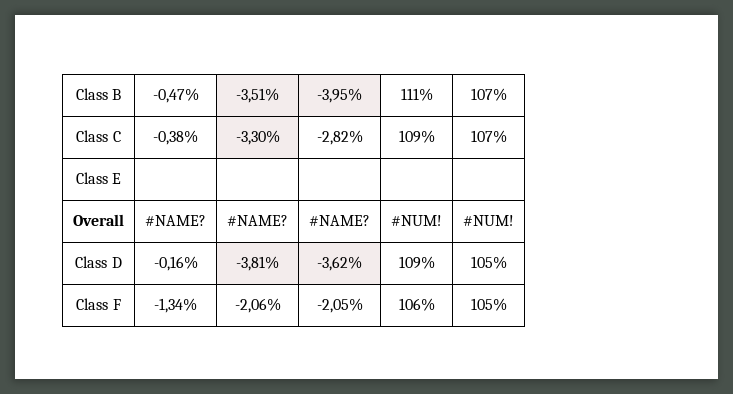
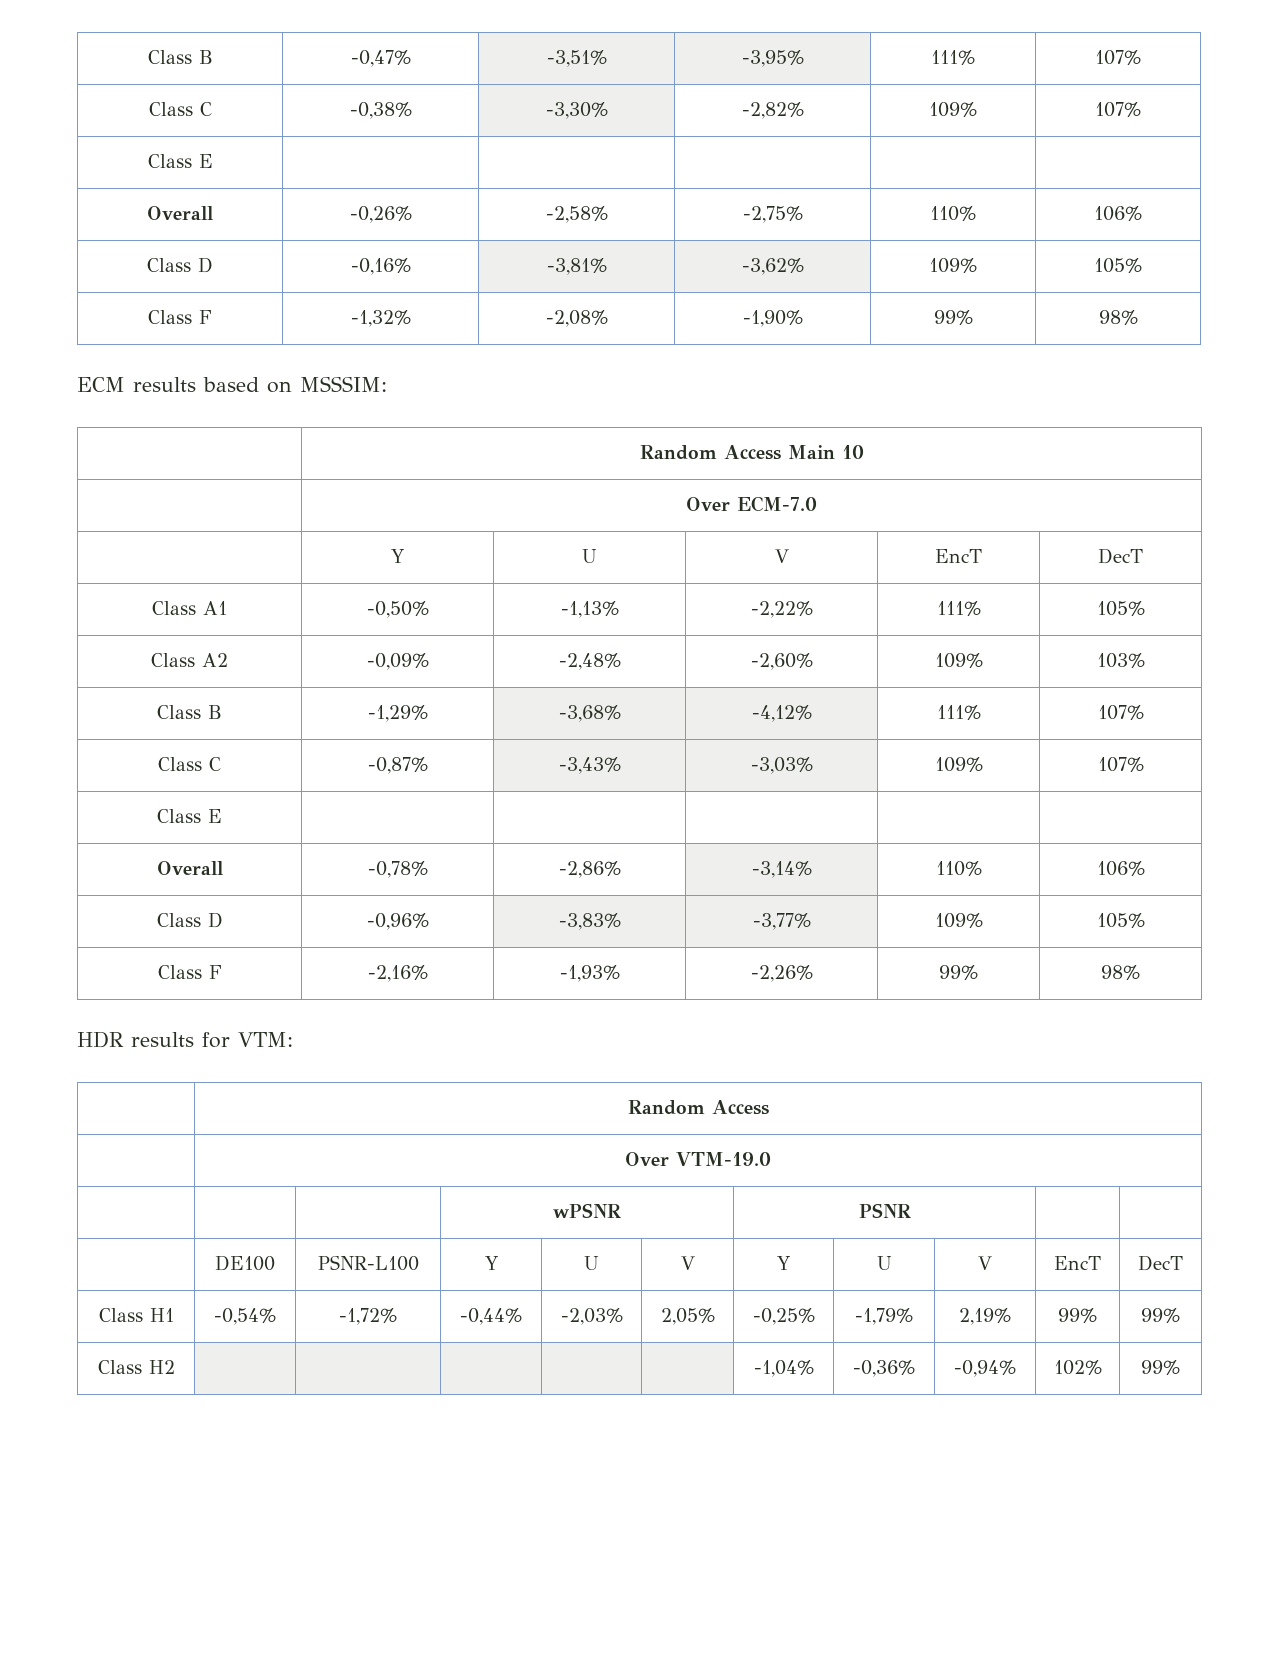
[145,215,206,226] [227,215,288,226] [309,215,370,226] [391,215,442,226] [463,215,514,226] #NAME? | #NAME? | #NAME? | #NUM! | #NUM! -> [349,206,412,223] [545,206,608,223] [742,206,803,223] [930,206,976,221] [1094,206,1142,221] -0,26% | -2,58% | -2,75% | 110% | 106%
[154,298,197,313] [234,298,281,313] [316,298,363,313] [398,298,435,311] [470,298,507,311] -1,34% | -2,06% | -2,05% | 106% | 105% -> [350,310,411,327] [545,310,608,327] [742,310,803,327] [933,310,973,325] [1098,310,1138,325] [77,376,387,393] [639,445,864,460] [686,496,817,512] [391,549,404,563] [582,549,597,563] [774,549,789,563] [935,549,982,563] [1098,548,1143,564] [152,601,227,615] [366,601,429,618] [560,601,619,618] [750,601,813,618] [936,601,981,616] [1096,601,1145,616] [151,653,228,667] [366,653,429,670] [558,653,621,670] [750,653,813,670] [934,653,983,668] [1096,653,1145,668] [157,705,222,719] [367,705,428,722] [558,705,621,722] [751,705,812,722] [936,705,981,720] [1097,705,1144,720] [158,757,221,771] [367,757,428,774] [558,757,621,774] [750,757,813,774] [934,757,983,772] [1097,757,1144,772] [157,809,222,823] [156,861,223,875] [367,861,428,878] [558,861,621,878] [751,861,812,878] [935,861,982,876] [1096,861,1145,876] [156,912,223,928] [366,913,429,930] [558,913,621,930] [752,913,811,930] [934,913,983,928] [1096,913,1145,928] [157,965,222,979] [367,965,428,982] [559,965,620,982] [750,965,813,982] [939,965,978,980] [1101,965,1140,980] [77,1031,293,1048] [627,1100,769,1115] [625,1152,771,1166] [553,1203,621,1218] [858,1203,911,1218] [215,1255,275,1271] [317,1255,419,1271] [484,1256,498,1270] [584,1256,599,1270] [680,1256,695,1270] [777,1256,790,1270] [876,1256,892,1270] [978,1256,992,1270] [1054,1256,1101,1270] [1138,1255,1183,1271] [98,1308,174,1322] [214,1308,276,1325] [339,1308,397,1325] [460,1308,522,1325] [560,1308,623,1325] [660,1308,715,1325] [752,1308,815,1325] [855,1308,913,1325] [959,1308,1011,1325] [1058,1308,1097,1323] [1141,1308,1180,1323] [97,1360,175,1374] [753,1360,814,1377] [853,1360,915,1377] [954,1360,1016,1377] [1053,1360,1102,1375] [1141,1360,1180,1375] -1,32% | -2,08% | -1,90% | 99% | 98% // ECM results based on MSSSIM: // | Random Access Main 10 // | Over ECM-7.0 // | Y | U | V | EncT | DecT // Class A1 | -0,50% | -1,13% | -2,22% | 111% | 105% // Class A2 | -0,09% | -2,48% | -2,60% | 109% | 103% // Class B | -1,29% | -3,68% | -4,12% | 111% | 107% // Class C | -0,87% | -3,43% | -3,03% | 109% | 107% // Class E | | | | | // Overall | -0,78% | -2,86% | -3,14% | 110% | 106% // Class D | -0,96% | -3,83% | -3,77% | 109% | 105% // Class F | -2,16% | -1,93% | -2,26% | 99% | 98% // HDR results for VTM: // | Random Access // | Over VTM-19.0 // | | | wPSNR | PSNR | | // | DE100 | PSNR-L100 | Y | U | V | Y | U | V | EncT | DecT // Class H1 | -0,54% | -1,72% | -0,44% | -2,03% | 2,05% | -0,25% | -1,79% | 2,19% | 99% | 99% // Class H2 | | | | | | -1,04% | -0,36% | -0,94% | 102% | 99%

